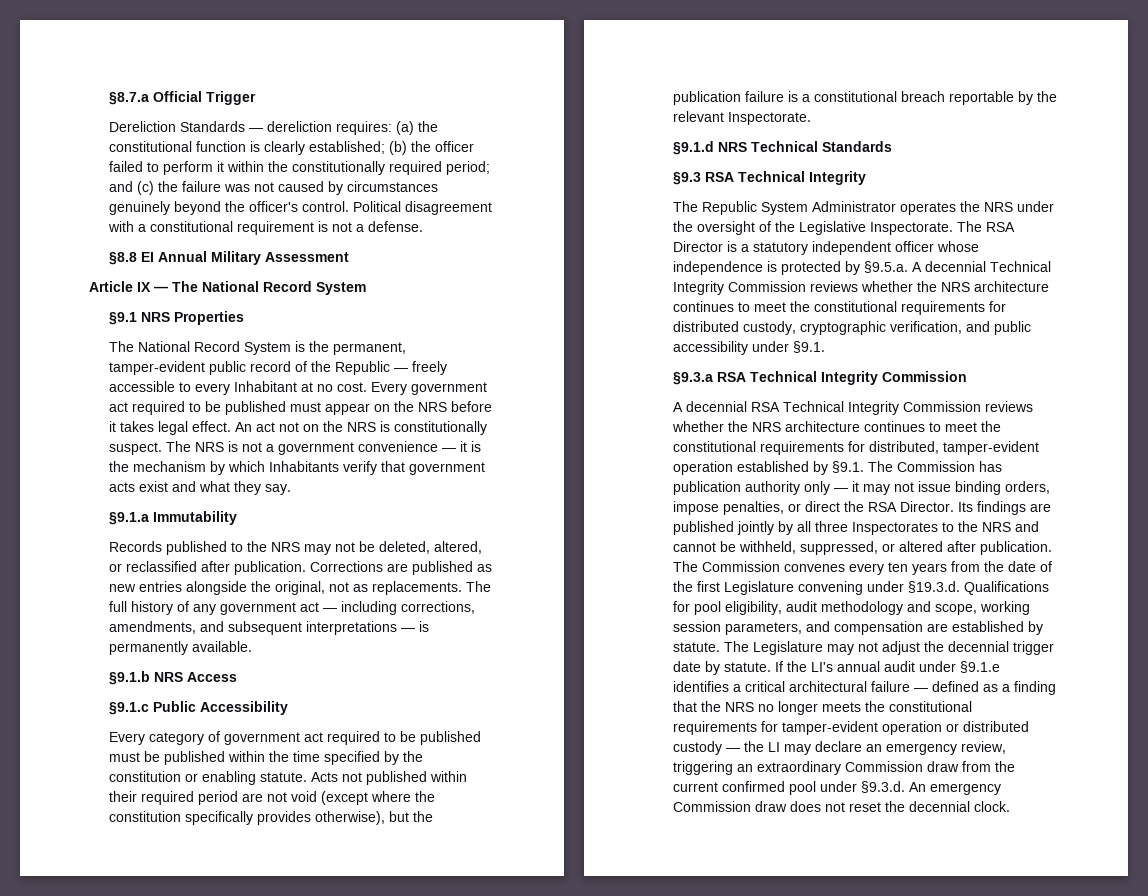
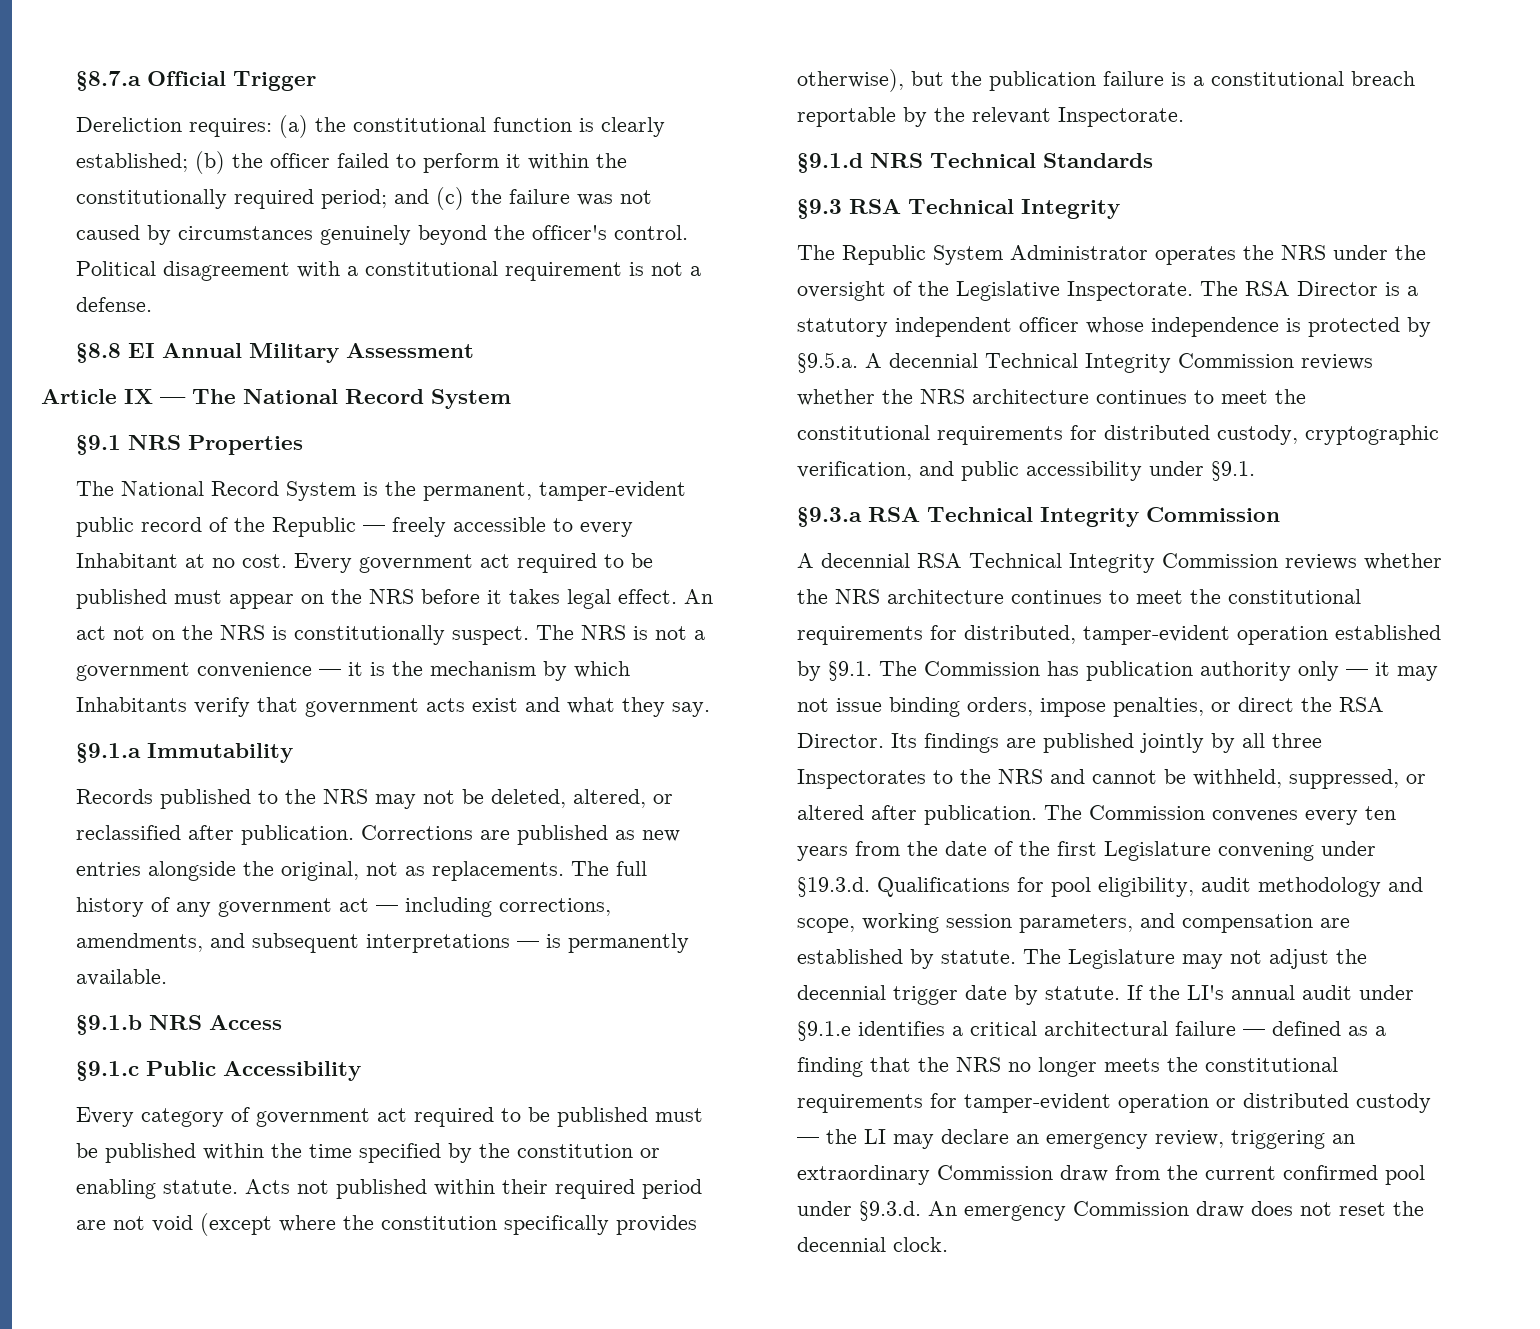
[179,121,332,132] Standards — dereliction -> (182, 124) none

